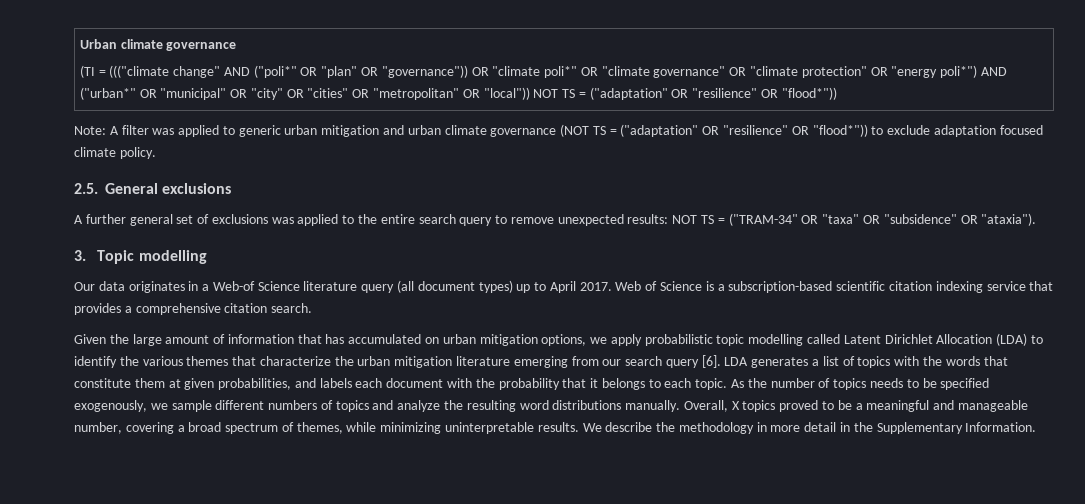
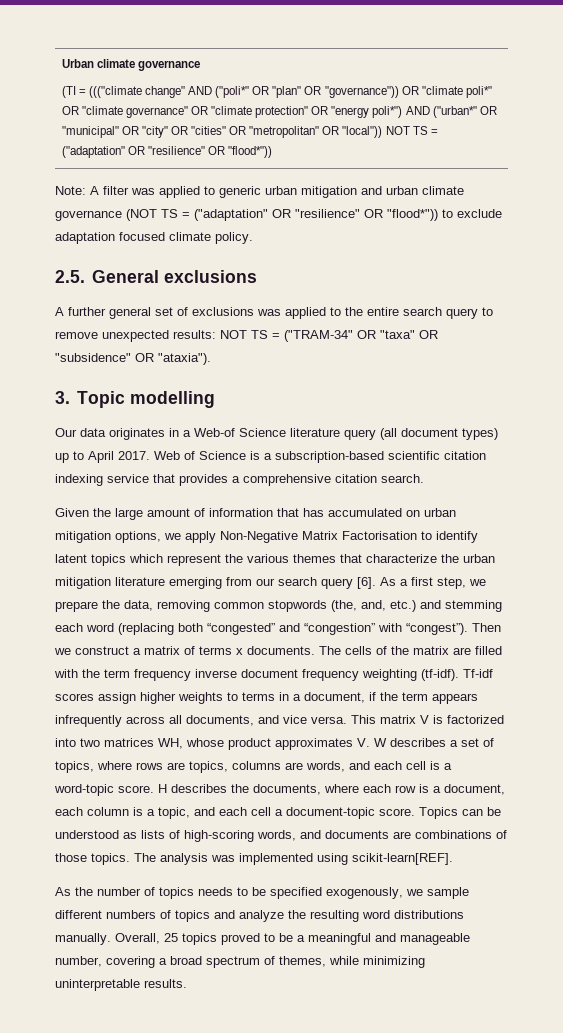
[644,333,1043,346] [74,356,117,368] probabilistic topic modelling called Latent Dirichlet Allocation (LDA) to identify -> [220,531,478,543] [55,554,221,566] Non-Negative Matrix Factorisation to identify latent topics which represent
[724,356,1008,368] [74,378,728,390] LDA generates a list of topics with the words that constitute them at given probabilities, and labels each document with the probability that it belongs to each topic. -> [380,577,486,589] [55,600,502,612] [55,623,501,635] [54,646,502,655] [54,669,493,681] [55,692,478,704] [55,715,504,727] [55,738,494,750] [55,761,452,773] [54,784,505,796] [55,807,501,819] [55,830,507,842] [55,853,453,865] As a first step, we prepare the data, removing common stopwords (the, and, etc.) and stemming each word (replacing both “congested” and “congestion” with “congest”). Then we construct a matrix of terms x documents. The cells of the matrix are filled with the term frequency inverse document frequency weighting (tf-idf). Tf-idf scores assign higher weights to terms in a document, if the term appears infrequently across all documents, and vice versa. This matrix V is factorized into two matrices WH, whose product approximates V. W describes a set of topics, where rows are topics, columns are words, and each cell is a word-topic score. H describes the documents, where each row is a document, each column is a topic, and each cell a document-topic score. Topics can be understood as lists of high-scoring words, and documents are combinations of those topics. The analysis was implemented using scikit-learn[REF]. //
[731,401,740,410] X -> [164,933,178,942] 25
[582,422,1037,434] We describe the methodology in more detail in the Supplementary Information. -> (187, 983) none

